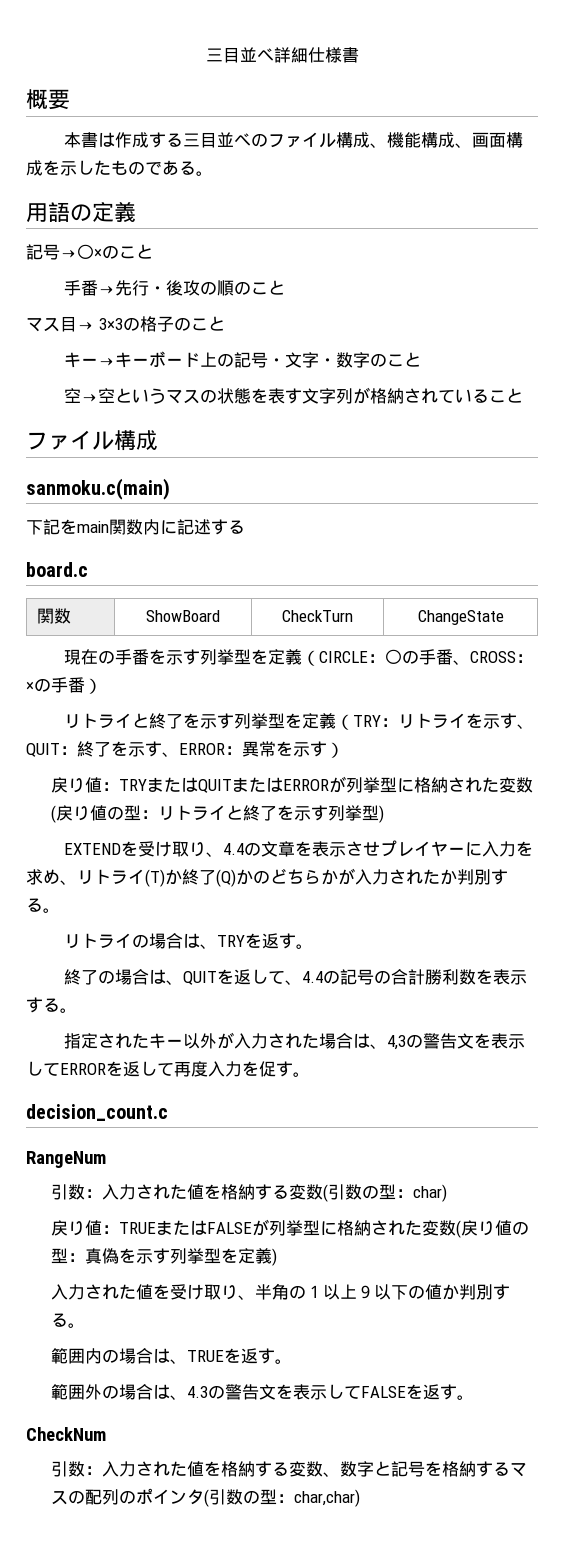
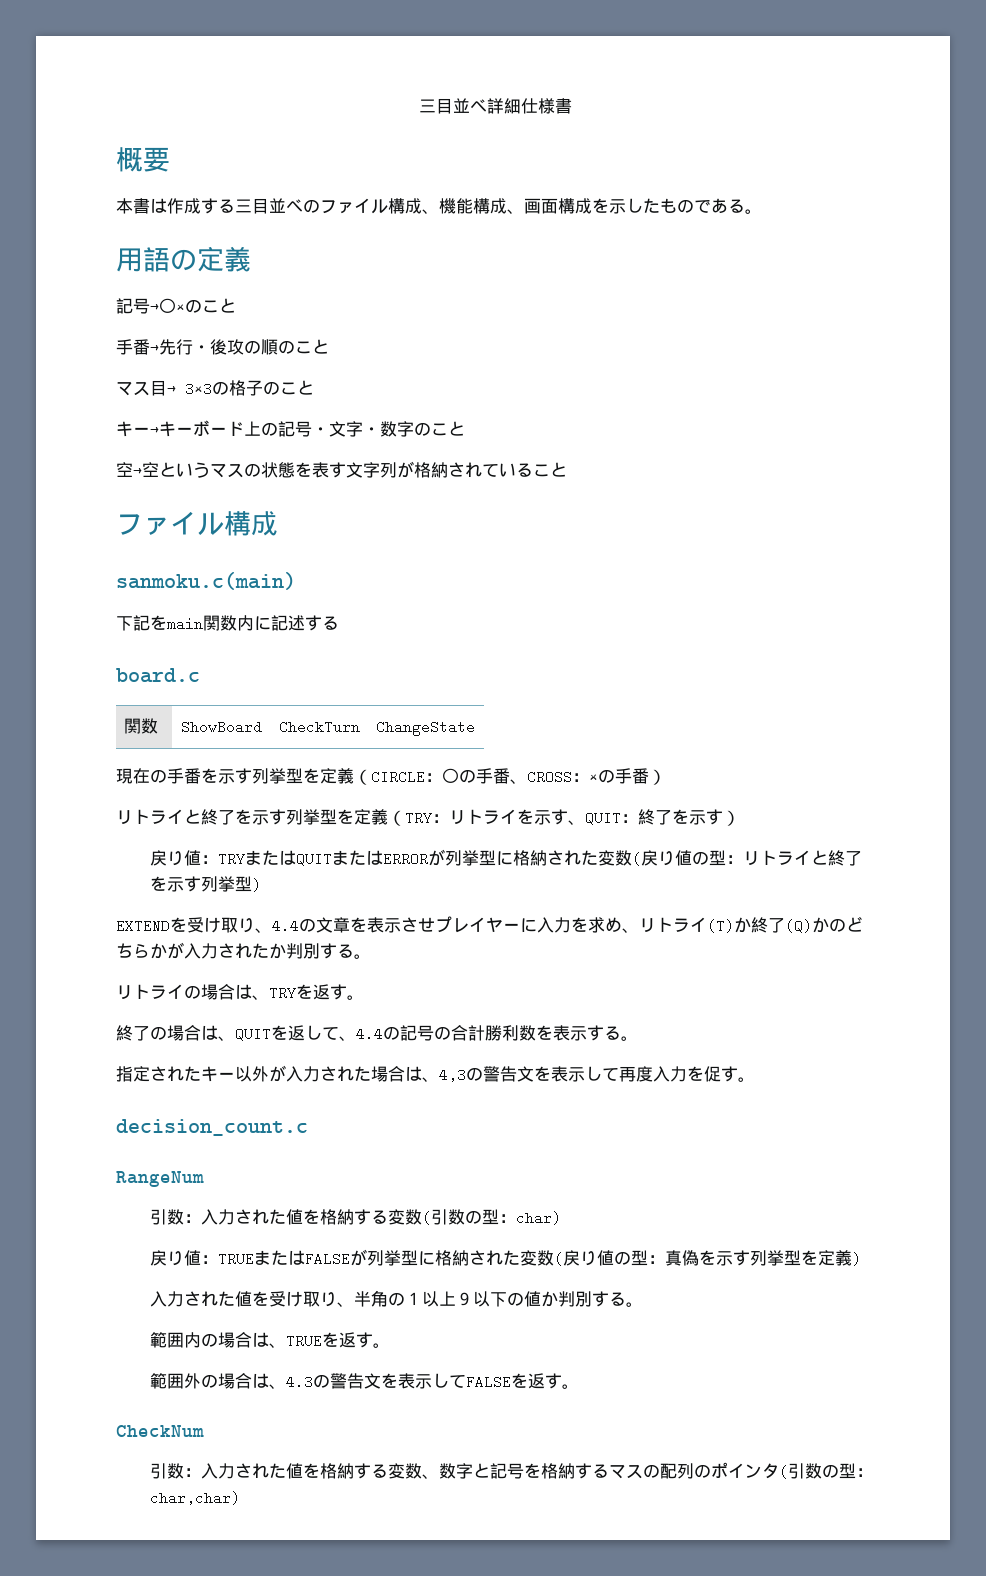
[162,741,327,757] 、ERROR：異常を示す -> (723, 817) none
[60,1061,174,1077] ERRORを返して -> (619, 1074) none

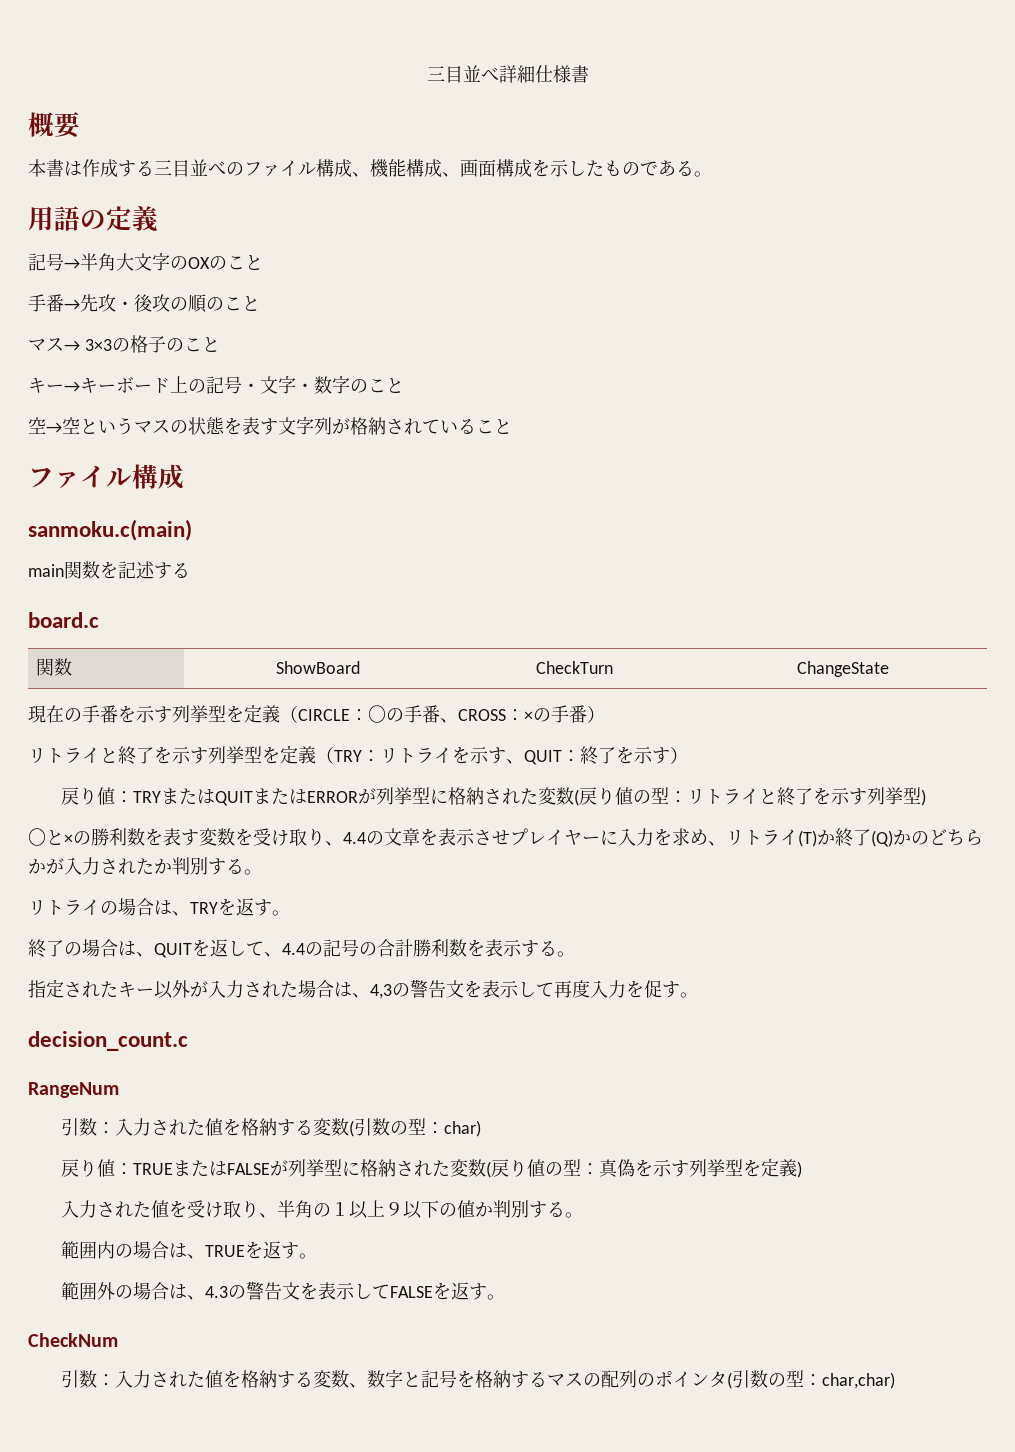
[159,298,185,313] 〇× -> [80,252,210,271] 半角大文字のOX
[176,339,193,355] 行 -> [98,294,116,312] 攻
[150,380,167,396] 目 -> (64, 344) none
[116,615,167,631] 下記を -> (192, 530) none
[237,615,271,631] 内に -> [100,561,118,579] を
[116,919,170,933] EXTEND -> [28,828,235,846] 〇と×の勝利数を表す変数

